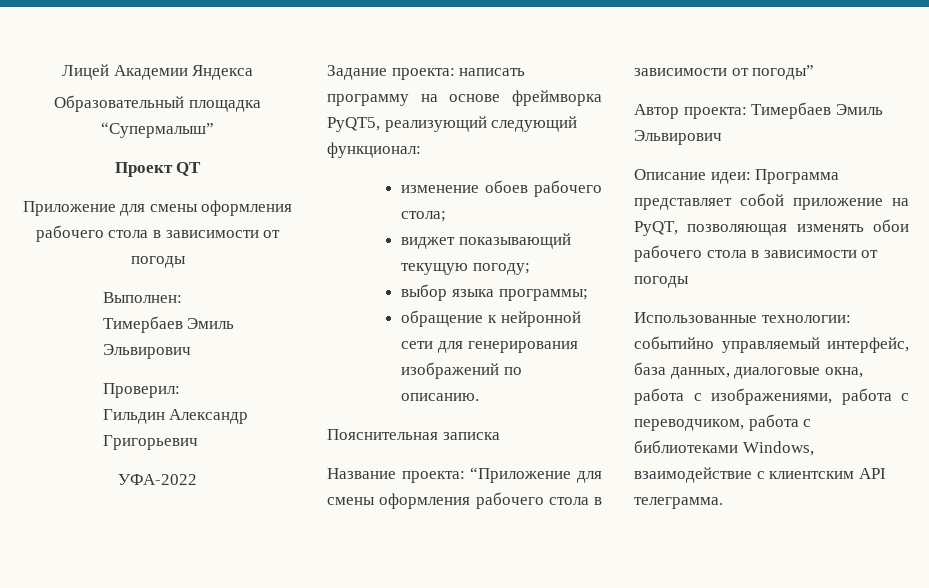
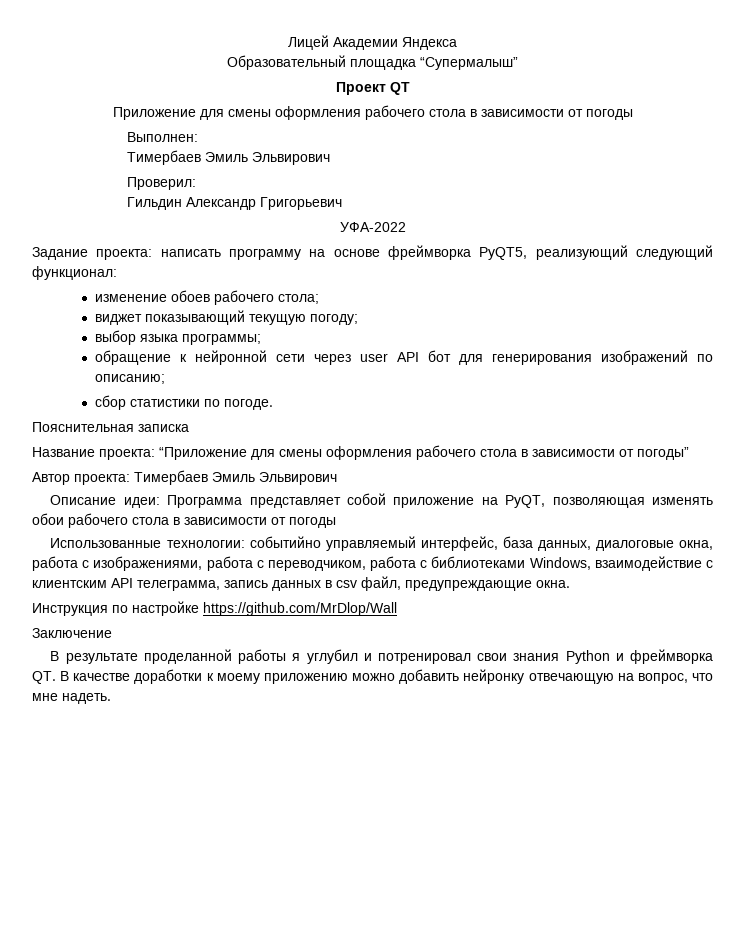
[437,341,578,353] [401,362,522,379] [401,393,480,401] для генерирования изображений по описанию. -> [313,350,713,365] [94,374,165,384] [94,395,273,410] через user API бот для генерирования изображений по описанию; // сбор статистики по погоде.
[634,497,723,509] телеграмма. -> [137,576,570,591] [32,601,397,616] [32,628,112,638] [50,649,713,664] [32,669,713,684] [32,693,111,704] телеграмма, запись данных в csv файл, предупреждающие окна. // Инструкция по настройке https://github.com/MrDlop/Wall // Заключение // В результате проделанной работы я углубил и потренировал свои знания Python и фреймворка QT. В качестве доработки к моему приложению можно добавить нейронку отвечающую на вопрос, что мне надеть.

